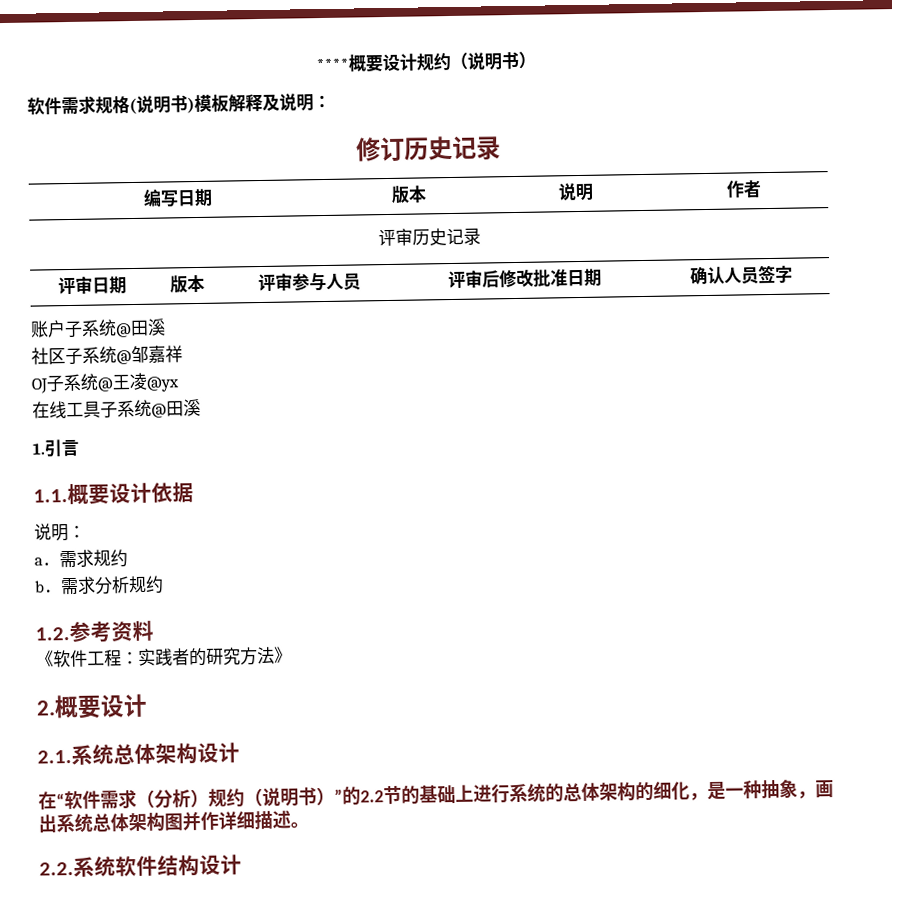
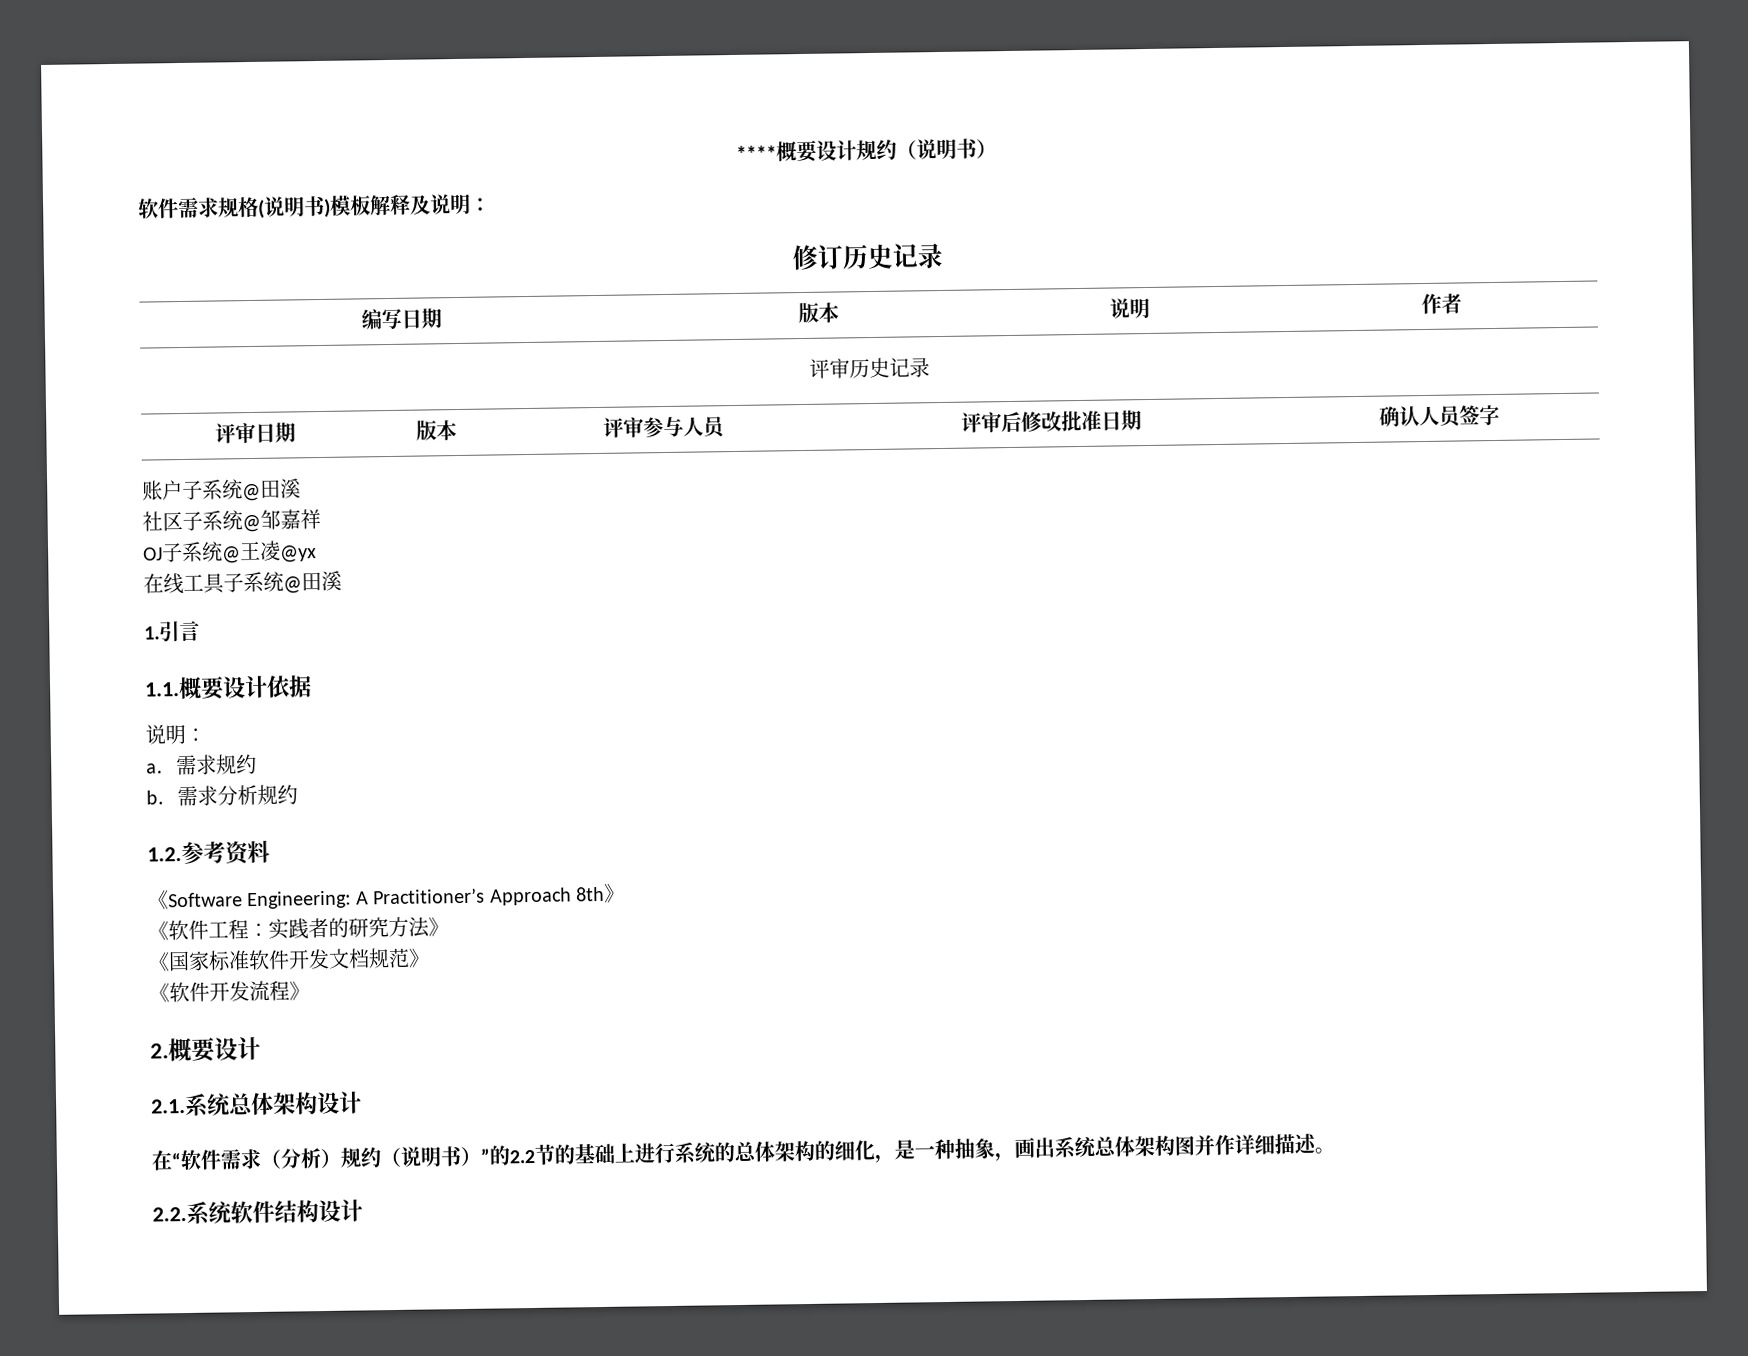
(154, 631) none -> [148,883,625,910] // 《Software Engineering: A Practitioner’s Approach 8th》
(292, 654) none -> [148,947,430,972] [149,980,310,1003] // 《国家标准软件开发文档规范》 // 《软件开发流程》

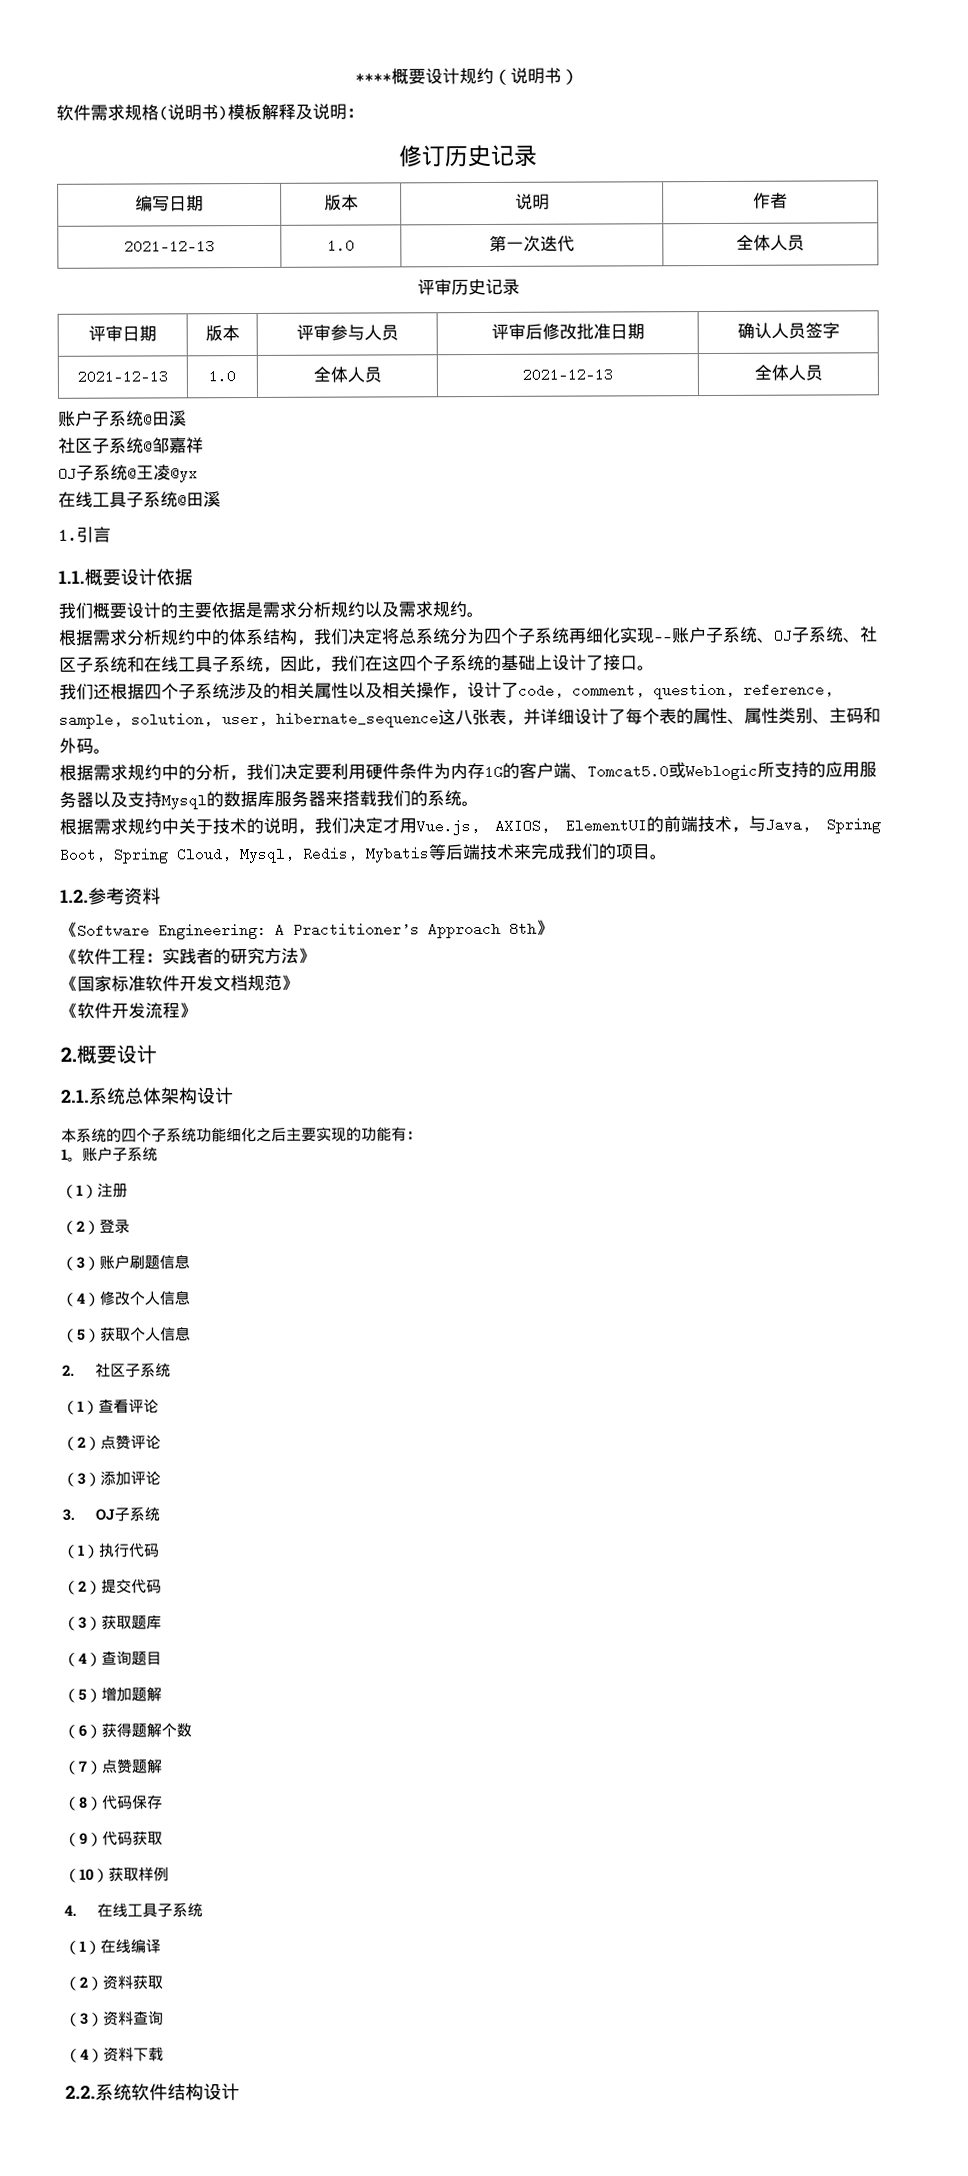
(1462, 303) none -> [124,239,215,254] [327,238,355,253] [489,235,575,252] [736,234,805,251] // 2021-12-13 | 1.0 | 第一次迭代 | 全体人员
(1500, 415) none -> [77,369,168,384] [208,369,236,384] [312,366,382,383] [522,367,613,382] [753,364,823,381] // 2021-12-13 | 1.0 | 全体人员 | 2021-12-13 | 全体人员
[145,724,206,745] [146,753,257,776] [146,784,298,807] 说明： // a．需求规约 // b．需求分析规约 -> [58,601,484,619] [58,626,878,646] [59,654,655,673] [59,681,834,700] [59,707,881,729] [59,737,111,754] [59,761,877,782] [59,790,479,810] [59,815,881,836] [59,843,668,864] 我们概要设计的主要依据是需求分析规约以及需求规约。 // 根据需求分析规约中的体系结构，我们决定将总系统分为四个子系统再细化实现——账户子系统、OJ子系统、社区子系统和在线工具子系统，因此，我们在这四个子系统的基础上设计了接口。 // 我们还根据四个子系统涉及的相关属性以及相关操作，设计了code, comment, question, reference, sample, solution, user, hibernate_sequence这八张表，并详细设计了每个表的属性、属性类别、主码和外码。 // 根据需求规约中的分析，我们决定要利用硬件条件为内存1G的客户端、Tomcat5.0或Weblogic所支持的应用服务器以及支持Mysql的数据库服务器来搭载我们的系统。 // 根据需求规约中关于技术的说明，我们决定才用Vue.js, AXIOS, ElementUI的前端技术，与Java, Spring Boot, Spring Cloud, Mysql, Redis, Mybatis等后端技术来完成我们的项目。
[151,1133,1335,1171] 在“软件需求（分析）规约（说明书）”的2.2节的基础上进行系统的总体架构的细化，是一种抽象，画出系统总体架构图并作详细描述。 -> [61,1126,422,1143] [61,1146,158,1162] [61,1182,128,1199] [61,1218,130,1235] [61,1254,190,1271] [61,1290,190,1307] [62,1326,191,1343] [62,1362,171,1378] [62,1398,159,1415] [62,1434,161,1451] [62,1470,161,1487] [62,1506,160,1522] [62,1542,160,1559] [63,1578,162,1595] [63,1614,162,1631] [63,1650,162,1667] [63,1686,162,1703] [63,1722,192,1739] [63,1758,162,1775] [64,1794,163,1811] [64,1830,163,1847] [64,1866,169,1883] [64,1902,203,1918] [64,1938,161,1955] [64,1974,163,1991] [65,2010,164,2027] [65,2046,164,2063] 本系统的四个子系统功能细化之后主要实现的功能有： // 1。账户子系统 // （1）注册 // （2）登录 // （3）账户刷题信息 // （4）修改个人信息 // （5）获取个人信息 // 2.社区子系统 // （1）查看评论 // （2）点赞评论 // （3）添加评论 // 3. OJ子系统 // （1）执行代码 // （2）提交代码 // （3）获取题库 // （4）查询题目 // （5）增加题解 // （6）获得题解个数 // （7）点赞题解 // （8）代码保存 // （9）代码获取 // （10）获取样例 // 4.在线工具子系统 // （1）在线编译 // （2）资料获取 // （3）资料查询 // （4）资料下载

